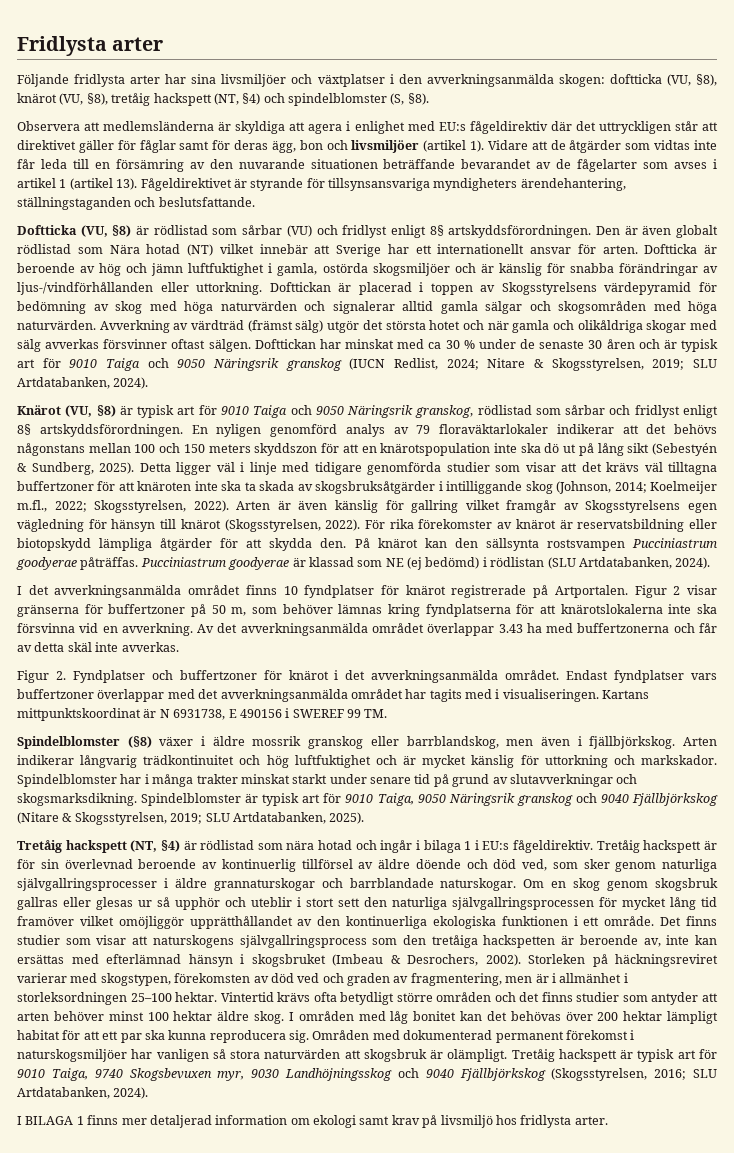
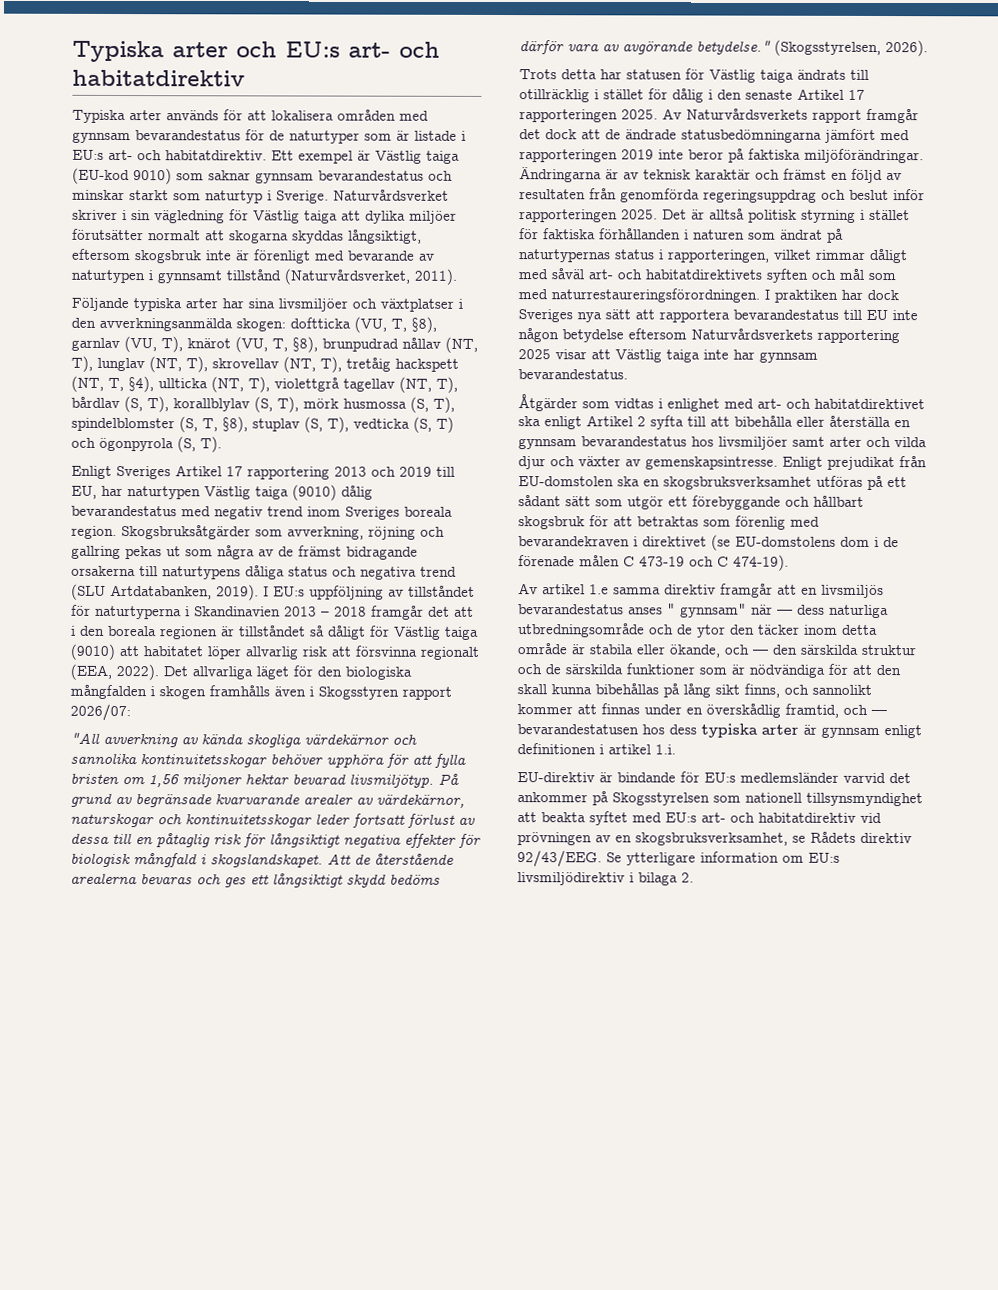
[17,36,164,56] Fridlysta arter -> [72,40,440,63] [72,69,245,87] [72,109,429,124] [72,129,466,144] [72,149,460,164] [72,167,453,185] [72,189,449,204] [72,209,457,224] [72,228,422,244] [72,248,435,264] [71,268,457,285] Typiska arter och EU:s art- och habitatdirektiv // Typiska arter används för att lokalisera områden med gynnsam bevarandestatus för de naturtyper som är listade i EU:s art- och habitatdirektiv. Ett exempel är Västlig taiga (EU-kod 9010) som saknar gynnsam bevarandestatus och minskar starkt som naturtyp i Sverige. Naturvårdsverket skriver i sin vägledning för Västlig taiga att dylika miljöer förutsätter normalt att skogarna skyddas långsiktigt, eftersom skogsbruk inte är förenligt med bevarande av naturtypen i gynnsamt tillstånd (Naturvårdsverket, 2011).
[74,74,126,87] fridlysta -> [133,298,182,312] typiska
[695,74,717,86] [17,93,429,106] [17,121,718,134] [17,140,718,153] [17,159,717,172] [17,178,626,191] [17,197,255,210] [17,225,718,238] [17,244,717,257] [17,263,718,276] [17,282,717,295] [17,301,717,314] [17,320,717,333] [17,339,718,352] [17,358,717,371] [17,377,149,389] [17,405,719,418] [17,424,717,437] [17,443,717,456] [17,462,717,475] [17,481,717,494] [17,500,717,513] [17,519,717,532] [17,538,718,551] [16,557,711,570] [17,585,717,598] [17,604,717,617] [17,623,718,636] [17,642,179,652] [17,670,717,683] [17,689,650,702] [17,708,388,721] [17,736,717,749] [17,755,717,768] [17,774,638,787] [17,793,719,806] [17,812,365,825] [17,840,718,853] [17,859,717,872] [17,878,718,891] [17,897,717,910] [17,916,717,929] [17,935,717,948] [17,954,718,967] [17,973,628,986] [17,992,718,1005] [17,1011,718,1024] [17,1030,635,1043] [17,1049,717,1062] [17,1068,718,1081] [17,1087,149,1099] [17,1115,608,1128] §8), knärot (VU, §8), tretåig hackspett (NT, §4) och spindelblomster (S, §8). // Observera att medlemsländerna är skyldiga att agera i enlighet med EU:s fågeldirektiv där det uttryckligen står att direktivet gäller för fåglar samt för deras ägg, bon och livsmiljöer (artikel 1). Vidare att de åtgärder som vidtas inte får leda till en försämring av den nuvarande situationen beträffande bevarandet av de fågelarter som avses i artikel 1 (artikel 13). Fågeldirektivet är styrande för tillsynsansvariga myndigheters ärendehantering, ställningstaganden och beslutsfattande. // Doftticka (VU, §8) är rödlistad som sårbar (VU) och fridlyst enligt 8§ artskyddsförordningen. Den är även globalt rödlistad som Nära hotad (NT) vilket innebär att Sverige har ett internationellt ansvar för arten. Doftticka är beroende av hög och jämn luftfuktighet i gamla, ostörda skogsmiljöer och är känslig för snabba förändringar av ljus-/vindförhållanden eller uttorkning. Dofttickan är placerad i toppen av Skogsstyrelsens värdepyramid för bedömning av skog med höga naturvärden och signalerar alltid gamla sälgar och skogsområden med höga naturvärden. Avverkning av värdträd (främst sälg) utgör det största hotet och när gamla och olikåldriga skogar med sälg avverkas försvinner oftast sälgen. Dofttickan har minskat med ca 30 % under de senaste 30 åren och är typisk art för 9010 Taiga och 9050 Näringsrik granskog (IUCN Redlist, 2024; Nitare & Skogsstyrelsen, 2019; SLU Artdatabanken, 2024). // Knärot (VU, §8) är typisk art för 9010 Taiga och 9050 Näringsrik granskog, rödlistad som sårbar och fridlyst enligt 8§ artskyddsförordningen. En nyligen genomförd analys av 79 floraväktarlokaler indikerar att det behövs någonstans mellan 100 och 150 meters skyddszon för att en knärotspopulation inte ska dö ut på lång sikt (Sebestyén & Sundberg, 2025). Detta ligger väl i linje med tidigare genomförda studier som visar att det krävs väl tilltagna buffertzoner för att knäroten inte ska ta skada av skogsbruksåtgärder i intilliggande skog (Johnson, 2014; Koelmeijer m.fl., 2022; Skogsstyrelsen, 2022). Arten är även känslig för gallring vilket framgår av Skogsstyrelsens egen vägledning för hänsyn till knärot (Skogsstyrelsen, 2022). För rika förekomster av knärot är reservatsbildning eller biotopskydd lämpliga åtgärder för att skydda den. På knärot kan den sällsynta rostsvampen Pucciniastrum goodyerae påträffas. Pucciniastrum goodyerae är klassad som NE (ej bedömd) i rödlistan (SLU Artdatabanken, 2024). // I det avverkningsanmälda området finns 10 fyndplatser för knärot registrerade på Artportalen. Figur 2 visar gränserna för buffertzoner på 50 m, som behöver lämnas kring fyndplatserna för att knärotslokalerna inte ska försvinna vid en avverkning. Av det avverkningsanmälda området överlappar 3.43 ha med buffertzonerna och får av detta skäl inte avverkas. // Figur 2. Fyndplatser och buffertzoner för knärot i det avverkningsanmälda området. Endast fyndplatser vars buffertzoner överlappar med det avverkningsanmälda området har tagits med i visualiseringen. Kartans mittpunktskoordinat är N 6931738, E 490156 i SWEREF 99 TM. // Spindelblomster (§8) växer i äldre mossrik granskog eller barrblandskog, men även i fjällbjörkskog. Arten indikerar långvarig trädkontinuitet och hög luftfuktighet och är mycket känslig för uttorkning och markskador. Spindelblomster har i många trakter minskat starkt under senare tid på grund av slutavverkningar och skogsmarksdikning. Spindelblomster är typisk art för 9010 Taiga, 9050 Näringsrik granskog och 9040 Fjällbjörkskog (Nitare & Skogsstyrelsen, 2019; SLU Artdatabanken, 2025). // Tretåig hackspett (NT, §4) är rödlistad som nära hotad och ingår i bilaga 1 i EU:s fågeldirektiv. Tretåig hackspett är för sin överlevnad beroende av kontinuerlig tillförsel av äldre döende och död ved, som sker genom naturliga självgallringsprocesser i äldre grannaturskogar och barrblandade naturskogar. Om en skog genom skogsbruk gallras eller glesas ur så upphör och uteblir i stort sett den naturliga självgallringsprocessen för mycket lång tid framöver vilket omöjliggör upprätthållandet av den kontinuerliga ekologiska funktionen i ett område. Det finns studier som visar att naturskogens självgallringsprocess som den tretåiga hackspetten är beroende av, inte kan ersättas med efterlämnad hänsyn i skogsbruket (Imbeau & Desrochers, 2002). Storleken på häckningsreviret varierar med skogstypen, förekomsten av död ved och graden av fragmentering, men är i allmänhet i storleksordningen 25–100 hektar. Vintertid krävs ofta betydligt större områden och det finns studier som antyder att arten behöver minst 100 hektar äldre skog. I områden med låg bonitet kan det behövas över 200 hektar lämpligt habitat för att ett par ska kunna reproducera sig. Områden med dokumenterad permanent förekomst i naturskogsmiljöer har vanligen så stora naturvärden att skogsbruk är olämpligt. Tretåig hackspett är typisk art för 9010 Taiga, 9740 Skogsbevuxen myr, 9030 Landhöjningsskog och 9040 Fjällbjörkskog (Skogsstyrelsen, 2016; SLU Artdatabanken, 2024). // I BILAGA 1 finns mer detaljerad information om ekologi samt krav på livsmiljö hos fridlysta arter. -> [391,316,437,333] [71,336,478,353] [71,355,459,373] [71,375,458,393] [71,396,455,413] [71,416,454,433] [71,436,222,453] [71,465,455,480] [71,484,373,501] [71,505,453,520] [71,525,445,540] [71,545,418,560] [71,565,457,580] [71,583,475,601] [71,604,474,620] [71,625,479,640] [70,643,479,660] [70,663,412,681] [70,684,452,700] [70,703,131,722] [70,732,417,748] [70,752,466,768] [70,772,459,788] [70,792,465,808] [70,813,475,828] [70,832,481,848] [70,852,454,868] [70,872,440,888] [519,39,928,57] [519,68,869,83] [519,88,865,103] [519,108,919,124] [519,128,910,143] [519,148,924,164] [519,167,902,184] [519,188,925,203] [519,208,910,223] [519,228,844,243] [519,248,908,264] [518,268,896,283] [518,288,899,303] [518,309,918,323] [518,328,900,344] [518,349,818,363] [518,369,628,380] [518,394,925,412] [518,415,911,430] [518,436,927,450] [518,456,927,471] [518,475,907,491] [518,495,864,510] [518,515,820,530] [518,534,899,551] [518,554,789,571] [518,583,884,599] [518,603,889,619] [518,623,878,638] [517,643,917,658] [517,663,901,678] [517,683,872,698] [517,703,887,718] [517,723,922,739] [517,743,676,755] [517,771,911,784] [517,791,923,807] [517,811,882,826] [517,831,912,846] [517,850,840,868] [517,872,694,886] T, §8), garnlav (VU, T), knärot (VU, T, §8), brunpudrad nållav (NT, T), lunglav (NT, T), skrovellav (NT, T), tretåig hackspett (NT, T, §4), ullticka (NT, T), violettgrå tagellav (NT, T), bårdlav (S, T), korallblylav (S, T), mörk husmossa (S, T), spindelblomster (S, T, §8), stuplav (S, T), vedticka (S, T) och ögonpyrola (S, T). // Enligt Sveriges Artikel 17 rapportering 2013 och 2019 till EU, har naturtypen Västlig taiga (9010) dålig bevarandestatus med negativ trend inom Sveriges boreala region. Skogsbruksåtgärder som avverkning, röjning och gallring pekas ut som några av de främst bidragande orsakerna till naturtypens dåliga status och negativa trend (SLU Artdatabanken, 2019). I EU:s uppföljning av tillståndet för naturtyperna i Skandinavien 2013 – 2018 framgår det att i den boreala regionen är tillståndet så dåligt för Västlig taiga (9010) att habitatet löper allvarlig risk att försvinna regionalt (EEA, 2022). Det allvarliga läget för den biologiska mångfalden i skogen framhålls även i Skogsstyren rapport 2026/07: // "All avverkning av kända skogliga värdekärnor och sannolika kontinuitetsskogar behöver upphöra för att fylla bristen om 1,56 miljoner hektar bevarad livsmiljötyp. På grund av begränsade kvarvarande arealer av värdekärnor, naturskogar och kontinuitetsskogar leder fortsatt förlust av dessa till en påtaglig risk för långsiktigt negativa effekter för biologisk mångfald i skogslandskapet. Att de återstående arealerna bevaras och ges ett långsiktigt skydd bedöms därför vara av avgörande betydelse." (Skogsstyrelsen, 2026). // Trots detta har statusen för Västlig taiga ändrats till otillräcklig i stället för dålig i den senaste Artikel 17 rapporteringen 2025. Av Naturvårdsverkets rapport framgår det dock att de ändrade statusbedömningarna jämfört med rapporteringen 2019 inte beror på faktiska miljöförändringar. Ändringarna är av teknisk karaktär och främst en följd av resultaten från genomförda regeringsuppdrag och beslut inför rapporteringen 2025. Det är alltså politisk styrning i stället för faktiska förhållanden i naturen som ändrat på naturtypernas status i rapporteringen, vilket rimmar dåligt med såväl art- och habitatdirektivets syften och mål som med naturrestaureringsförordningen. I praktiken har dock Sveriges nya sätt att rapportera bevarandestatus till EU inte någon betydelse eftersom Naturvårdsverkets rapportering 2025 visar att Västlig taiga inte har gynnsam bevarandestatus. // Åtgärder som vidtas i enlighet med art- och habitatdirektivet ska enligt Artikel 2 syfta till att bibehålla eller återställa en gynnsam bevarandestatus hos livsmiljöer samt arter och vilda djur och växter av gemenskapsintresse. Enligt prejudikat från EU-domstolen ska en skogsbruksverksamhet utföras på ett sådant sätt som utgör ett förebyggande och hållbart skogsbruk för att betraktas som förenlig med bevarandekraven i direktivet (se EU-domstolens dom i de förenade målen C 473-19 och C 474-19). // Av artikel 1.e samma direktiv framgår att en livsmiljös bevarandestatus anses " gynnsam" när — dess naturliga utbredningsområde och de ytor den täcker inom detta område är stabila eller ökande, och — den särskilda struktur och de särskilda funktioner som är nödvändiga för att den skall kunna bibehållas på lång sikt finns, och sannolikt kommer att finnas under en överskådlig framtid, och — bevarandestatusen hos dess typiska arter är gynnsam enligt definitionen i artikel 1.i. // EU-direktiv är bindande för EU:s medlemsländer varvid det ankommer på Skogsstyrelsen som nationell tillsynsmyndighet att beakta syftet med EU:s art- och habitatdirektiv vid prövningen av en skogsbruksverksamhet, se Rådets direktiv 92/43/EEG. Se ytterligare information om EU:s livsmiljödirektiv i bilaga 2.

